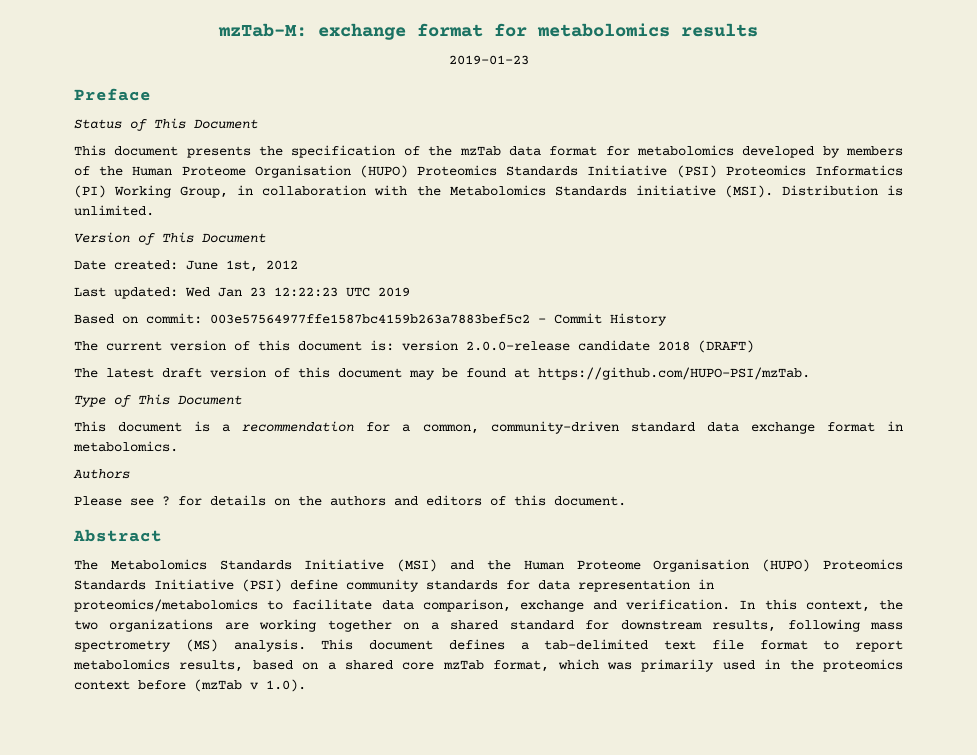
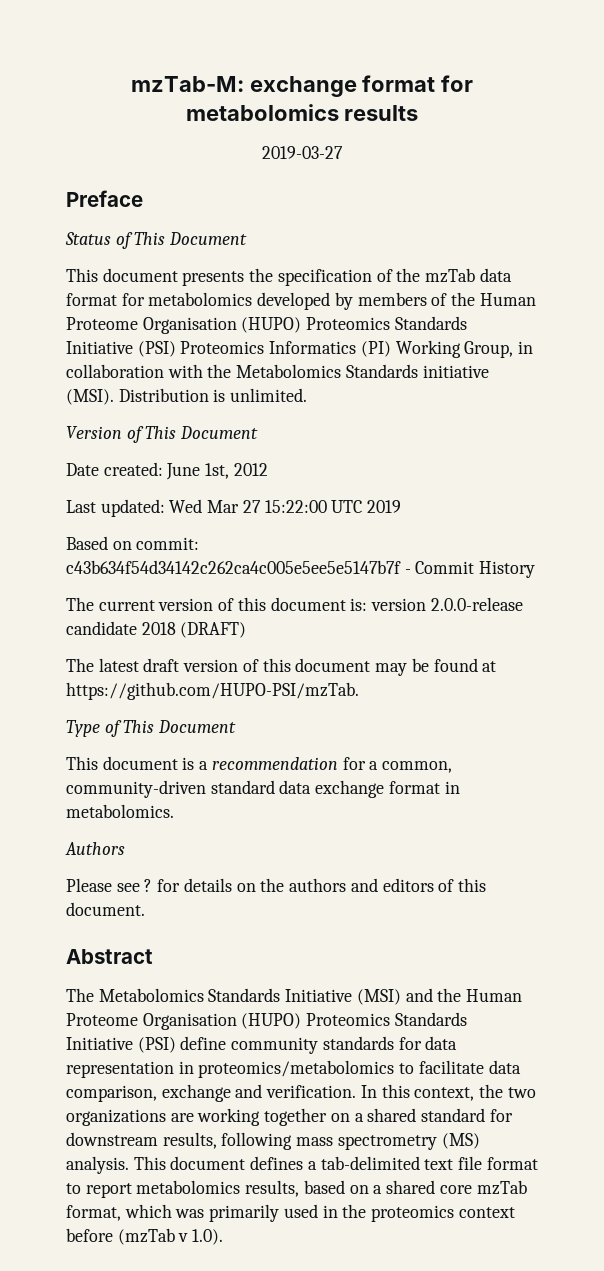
[448,55,529,65] 2019-01-23 -> [262,146,343,159] 2019-03-27
[218,287,338,297] Jan 23 12:22:23 -> [207,500,327,513] Mar 27 15:22:00
[210,314,530,324] 003e57564977ffe1587bc4159b263a7883bef5c2 -> [66,560,401,574] c43b634f54d34142c262ca4c005e5ee5e5147b7f

